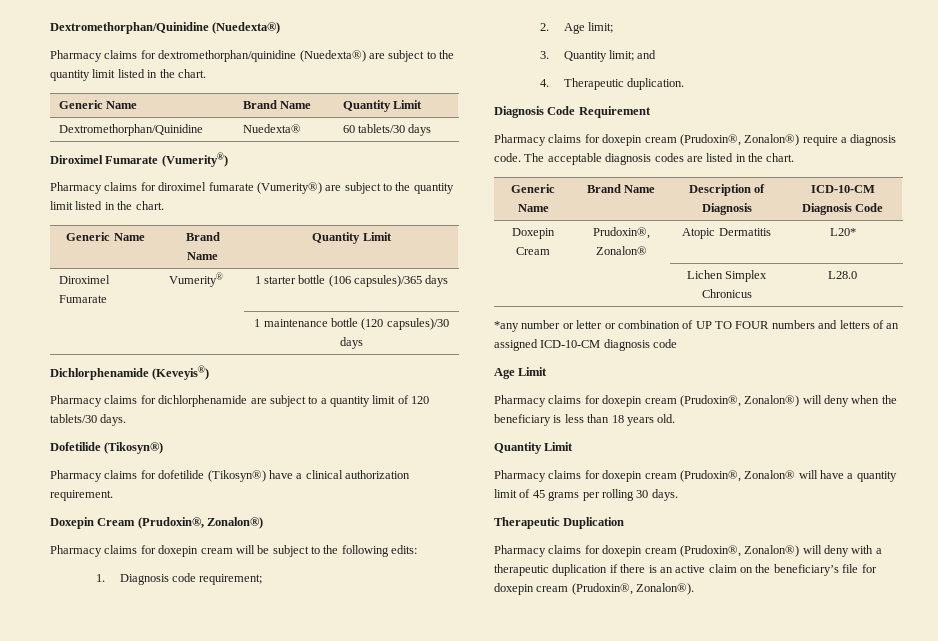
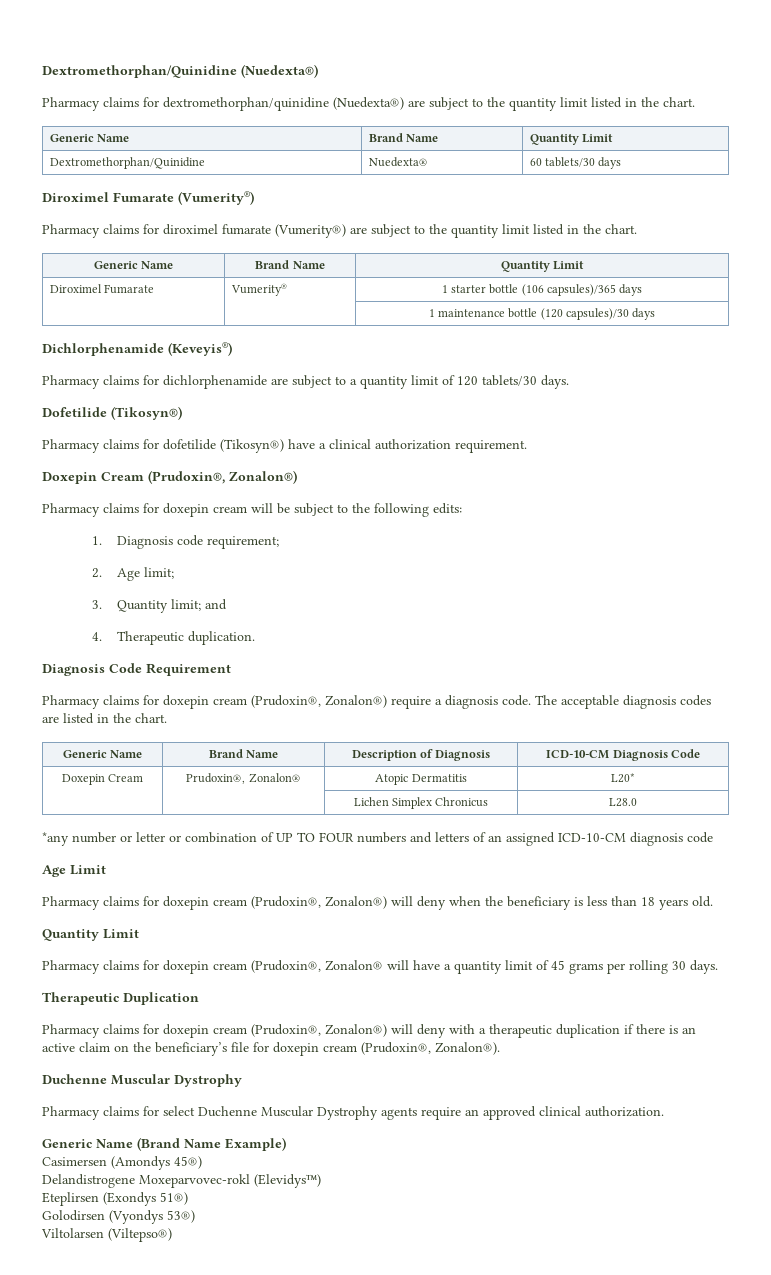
(695, 589) none -> [42,1074,242,1087] [42,1106,664,1120] [42,1137,286,1151] [42,1156,202,1170] [42,1174,321,1188] [42,1192,188,1206] [42,1210,195,1224] [41,1228,172,1242] // Duchenne Muscular Dystrophy // Pharmacy claims for select Duchenne Muscular Dystrophy agents require an approved clinical authorization. // Generic Name (Brand Name Example) // Casimersen (Amondys 45®) // Delandistrogene Moxeparvovec-rokl (Elevidys™) // Eteplirsen (Exondys 51®) // Golodirsen (Vyondys 53®) // Viltolarsen (Viltepso®)

